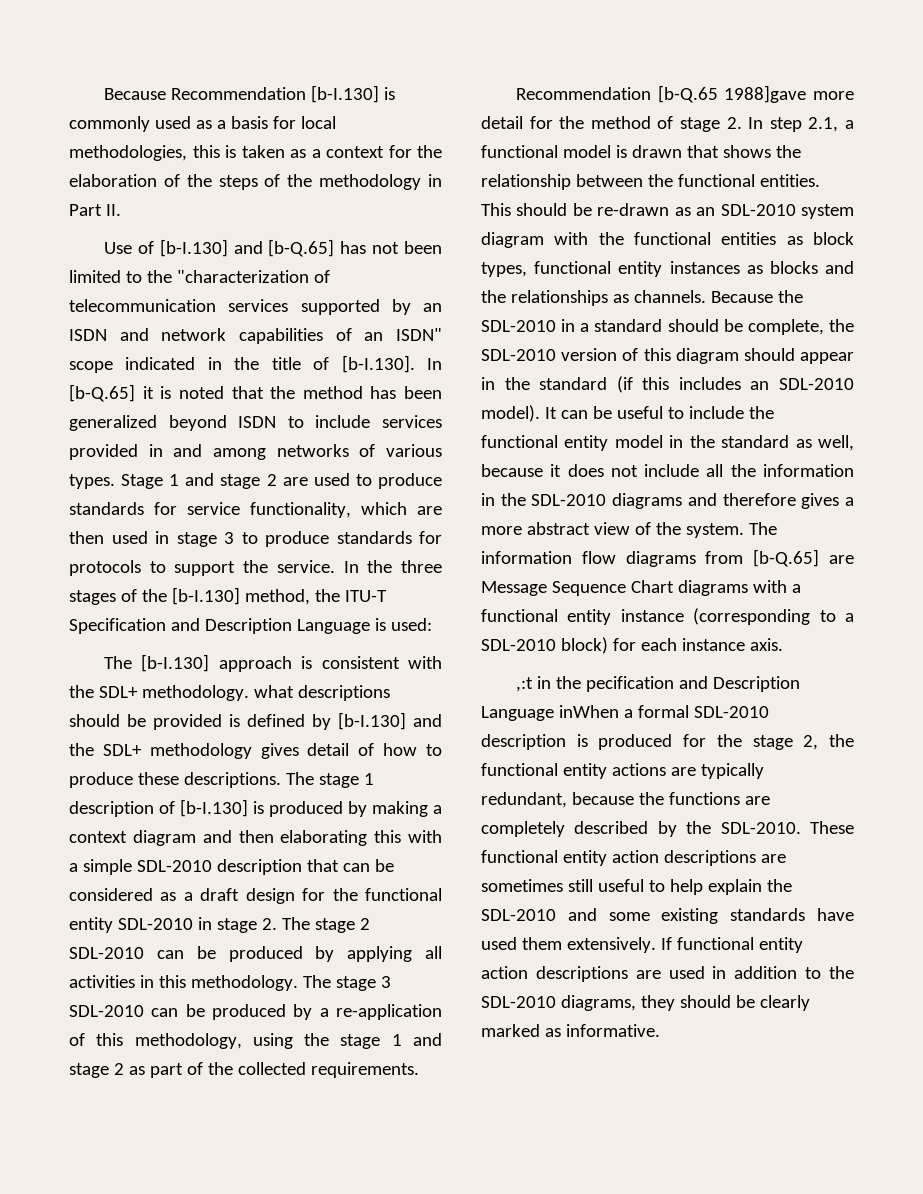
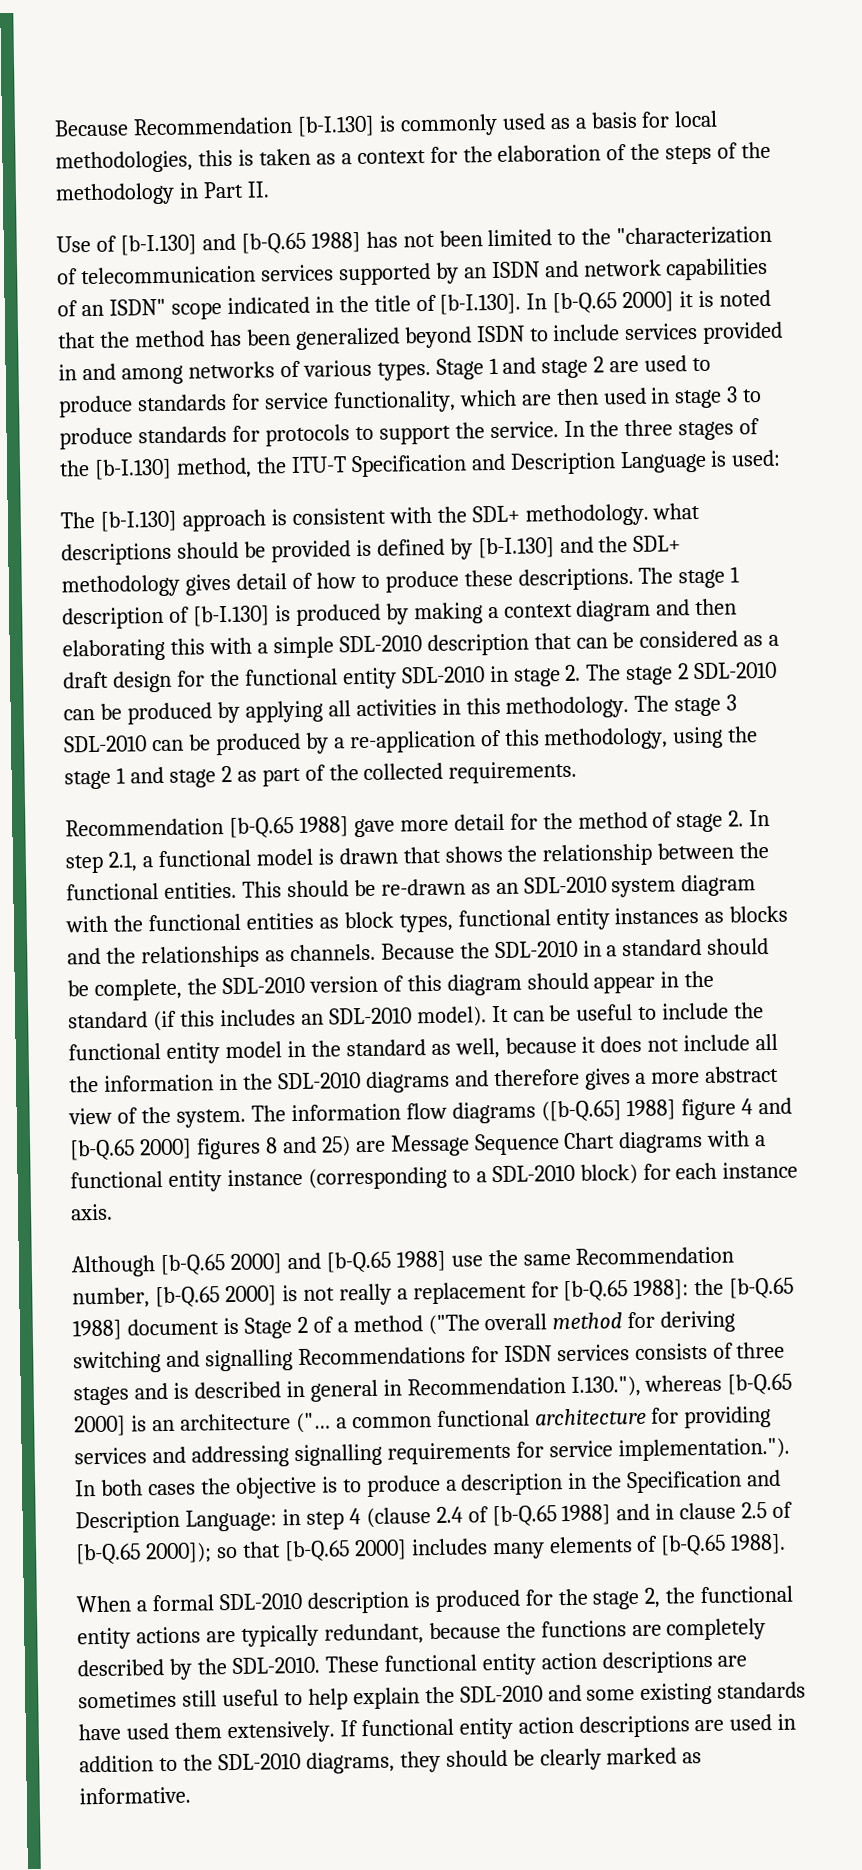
[268,239,335,257] [b-Q.65] -> [240,231,361,254] [b-Q.65 1988]
[69,384,135,402] [b-Q.65] -> [552,291,675,314] [b-Q.65 2000]
[724,85,807,103] 1988]gave -> [298,816,395,838] 1988] gave
[705,549,820,567] from [b-Q.65] -> [540,1097,793,1122] [70,1136,351,1161] ([b-Q.65] 1988] figure 4 and [b-Q.65 2000] figures 8 and 25)
[515,676,800,692] [481,705,619,721] ,:t in the pecification and Description Language inWhen -> [71,1246,735,1278] [72,1277,795,1309] [72,1310,736,1341] [73,1341,786,1374] [73,1373,793,1406] [74,1406,772,1437] [74,1437,790,1468] [75,1469,782,1499] [75,1501,794,1534] [76,1533,787,1565] [76,1595,132,1613] Although [b-Q.65 2000] and [b-Q.65 1988] use the same Recommendation number, [b-Q.65 2000] is not really a replacement for [b-Q.65 1988]: the [b-Q.65 1988] document is Stage 2 of a method ("The overall method for deriving switching and signalling Recommendations for ISDN services consists of three stages and is described in general in Recommendation I.130."), whereas [b-Q.65 2000] is an architecture ("… a common functional architecture for providing services and addressing signalling requirements for service implementation."). In both cases the objective is to produce a description in the Specification and Description Language: in step 4 (clause 2.4 of [b-Q.65 1988] and in clause 2.5 of [b-Q.65 2000]); so that [b-Q.65 2000] includes many elements of [b-Q.65 1988]. // When

